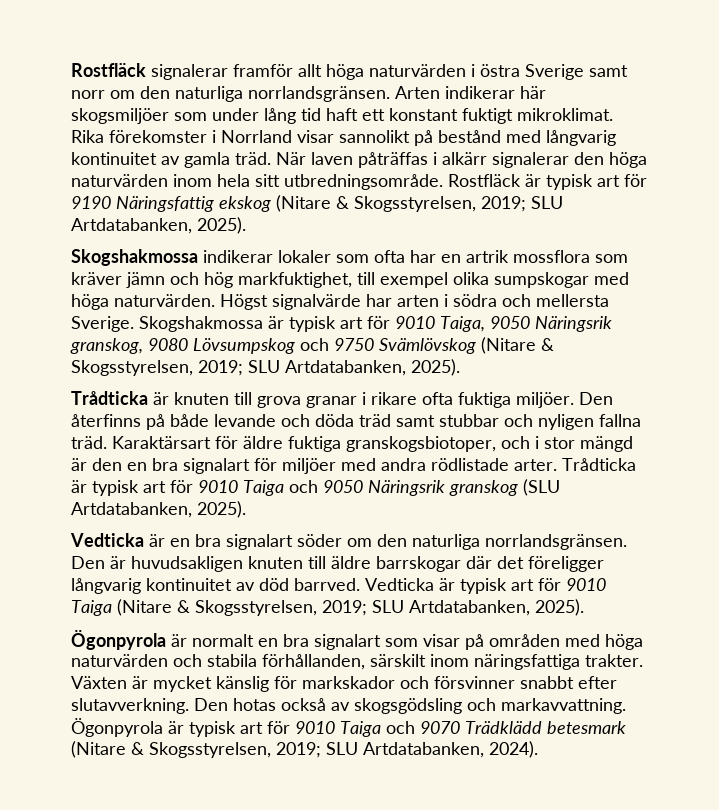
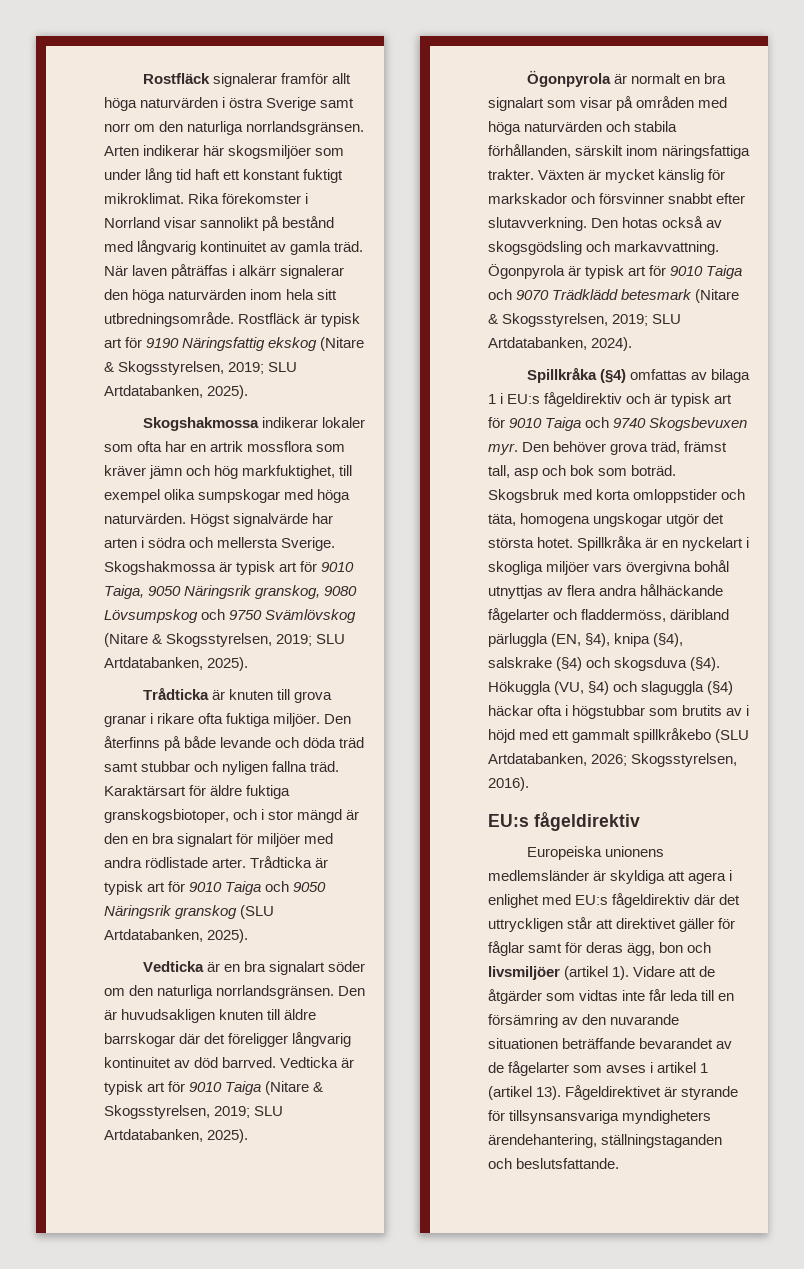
(538, 749) none -> [526,367,750,383] [488,392,733,407] [488,417,748,431] [488,441,728,455] [488,465,677,479] [488,489,746,503] [488,513,725,527] [488,536,750,551] [488,560,730,575] [488,584,724,599] [488,608,730,623] [488,633,684,647] [488,657,721,671] [488,681,734,695] [488,705,750,719] [488,728,750,743] [488,753,738,767] [488,777,529,791] [488,812,640,831] [526,846,664,860] [488,870,733,884] [488,893,741,908] [488,917,736,932] [488,941,712,956] [488,966,716,980] [488,989,735,1004] [488,1014,680,1028] [488,1038,733,1049] [488,1061,709,1076] [488,1085,739,1100] [488,1110,712,1124] [488,1134,723,1148] [488,1158,620,1169] // Spillkråka (§4) omfattas av bilaga 1 i EU:s fågeldirektiv och är typisk art för 9010 Taiga och 9740 Skogsbevuxen myr. Den behöver grova träd, främst tall, asp och bok som boträd. Skogsbruk med korta omloppstider och täta, homogena ungskogar utgör det största hotet. Spillkråka är en nyckelart i skogliga miljöer vars övergivna bohål utnyttjas av flera andra hålhäckande fågelarter och fladdermöss, däribland pärluggla (EN, §4), knipa (§4), salskrake (§4) och skogsduva (§4). Hökuggla (VU, §4) och slaguggla (§4) häckar ofta i högstubbar som brutits av i höjd med ett gammalt spillkråkebo (SLU Artdatabanken, 2026; Skogsstyrelsen, 2016). // EU:s fågeldirektiv // Europeiska unionens medlemsländer är skyldiga att agera i enlighet med EU:s fågeldirektiv där det uttryckligen står att direktivet gäller för fåglar samt för deras ägg, bon och livsmiljöer (artikel 1). Vidare att de åtgärder som vidtas inte får leda till en försämring av den nuvarande situationen beträffande bevarandet av de fågelarter som avses i artikel 1 (artikel 13). Fågeldirektivet är styrande för tillsynsansvariga myndigheters ärendehantering, ställningstaganden och beslutsfattande.

